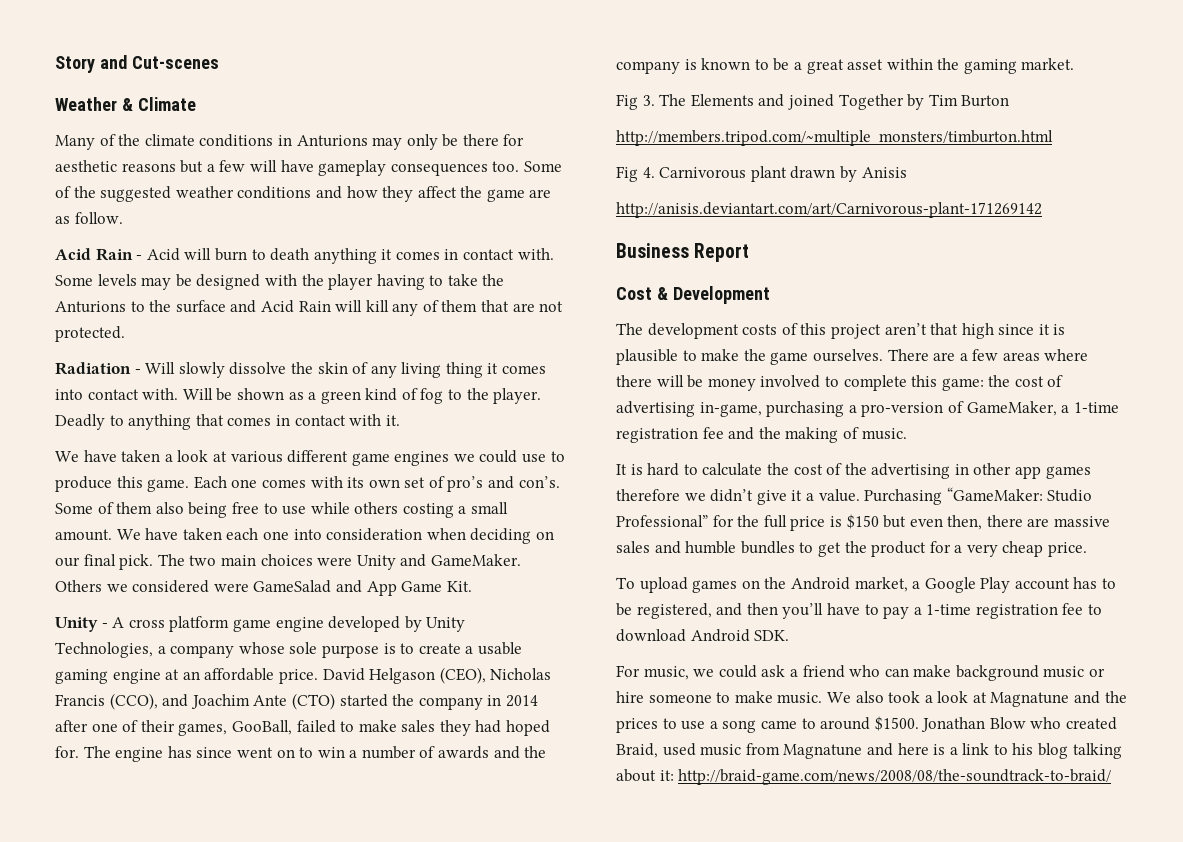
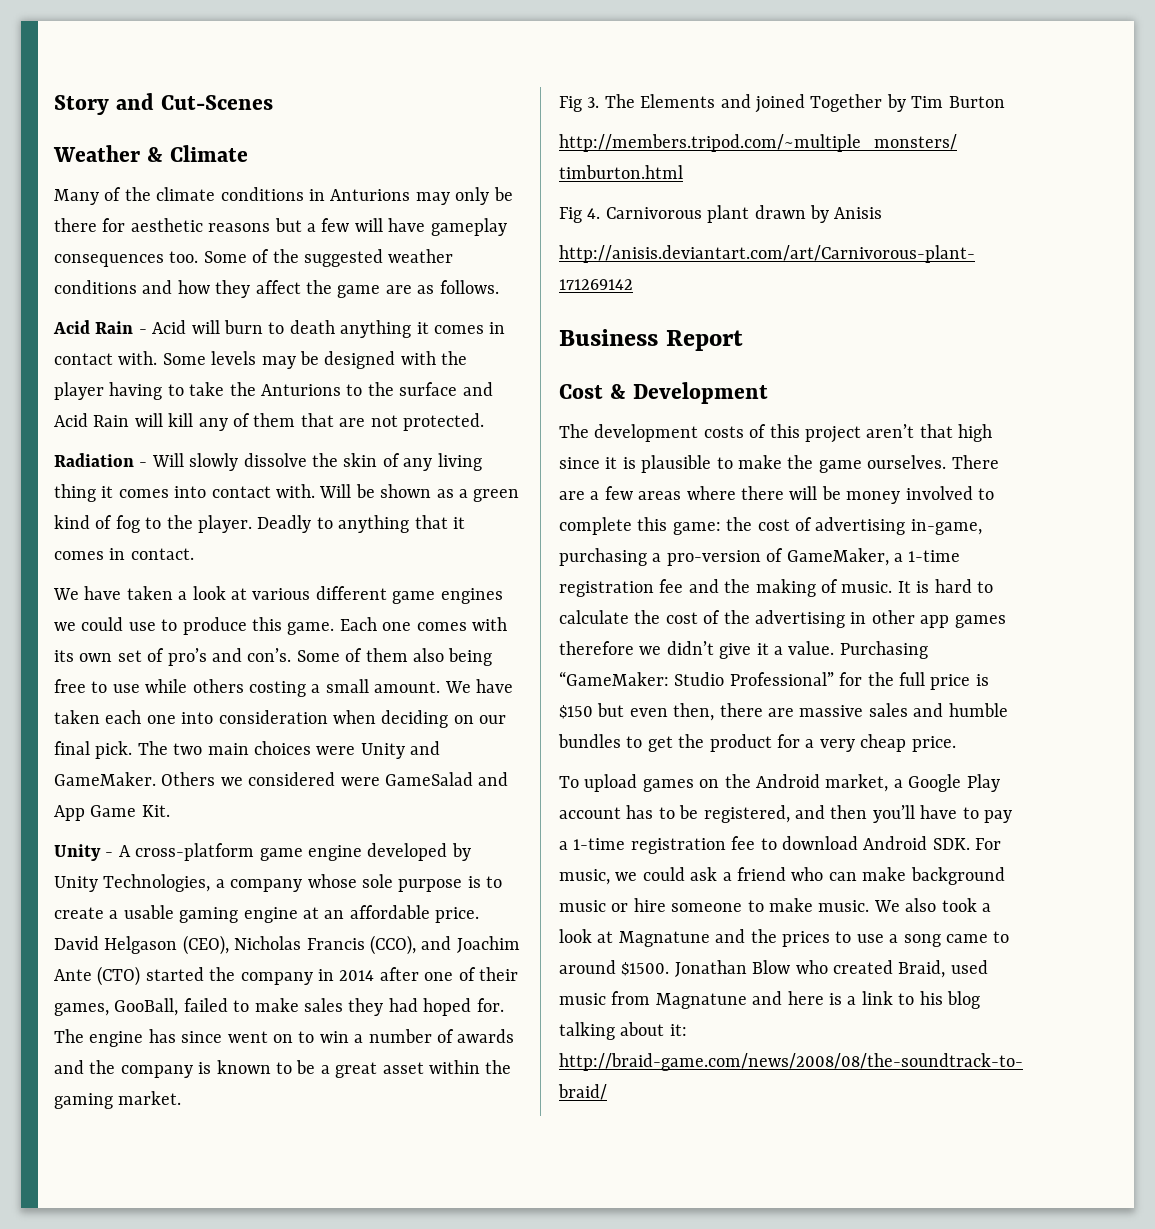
[131,56,219,69] Cut-scenes -> [160,95,273,110] Cut-Scenes
[74,212,123,224] follow. -> [439,280,499,294] follows.
[227,414,400,426] comes in contact with it. -> [452,517,465,529] [54,548,194,560] it comes in contact.
[128,616,230,632] cross platform -> [135,843,255,861] cross-platform
(907, 434) // -> (893, 587) none
(790, 635) // -> (970, 844) none

